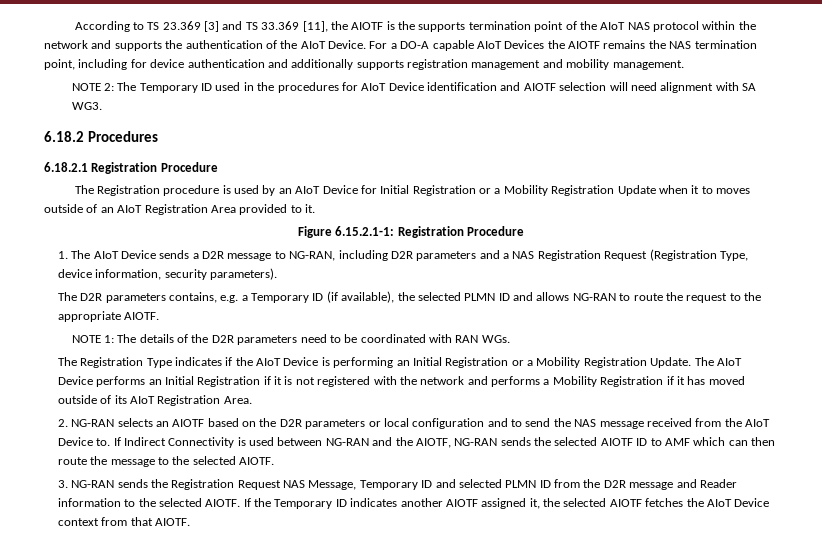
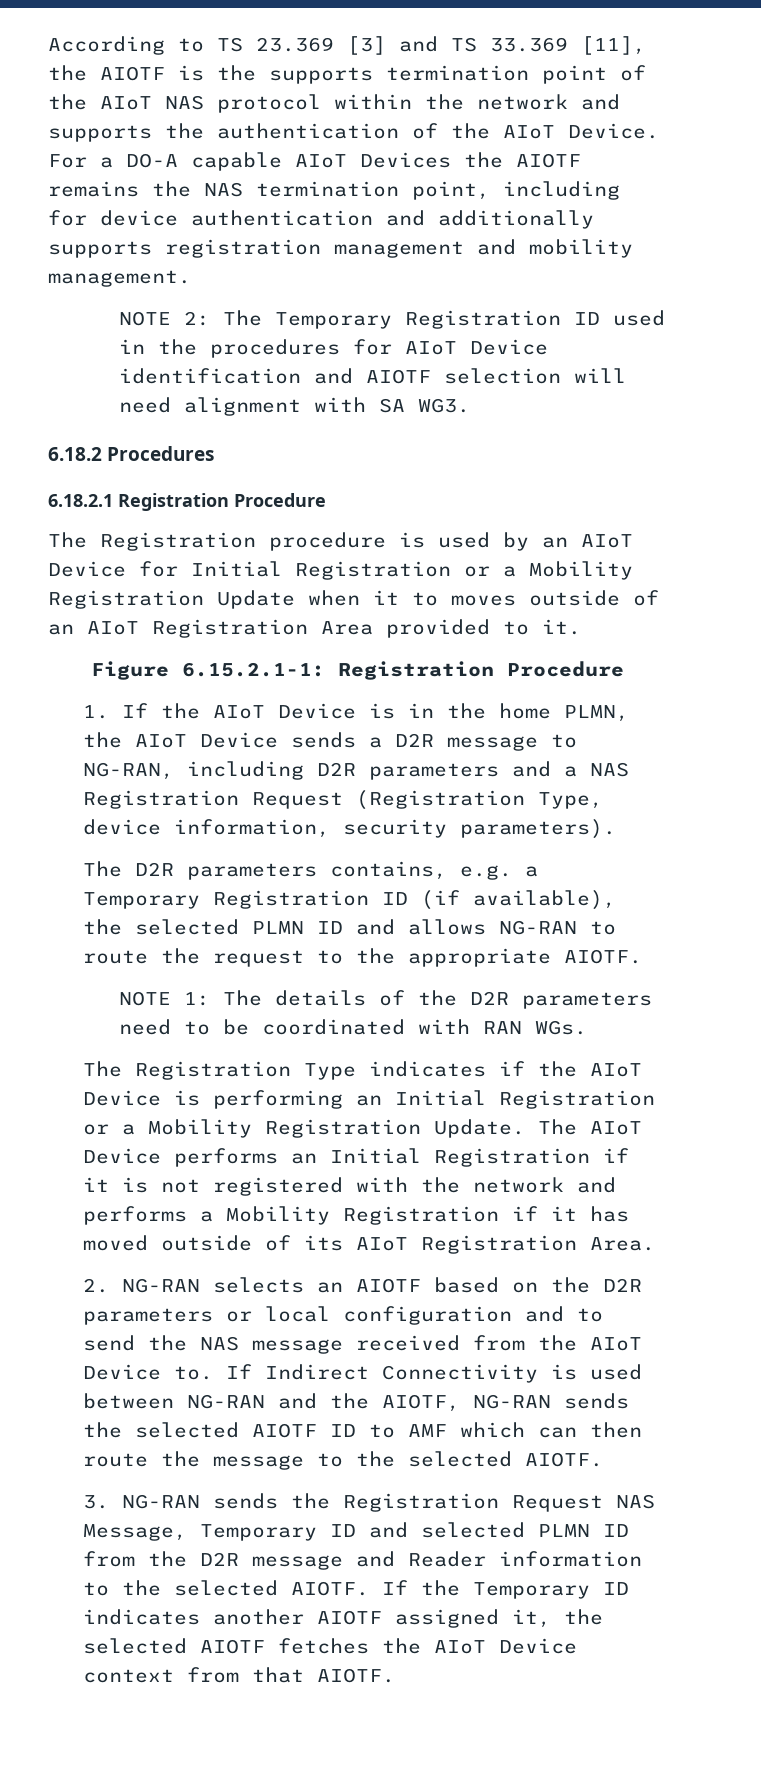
(198, 88) none -> [404,310,561,329] Registration
[71,250,91,259] The -> [122,703,630,722] [83,732,123,748] If the AIoT Device is in the home PLMN, the
(310, 298) none -> [213,890,370,909] Registration

